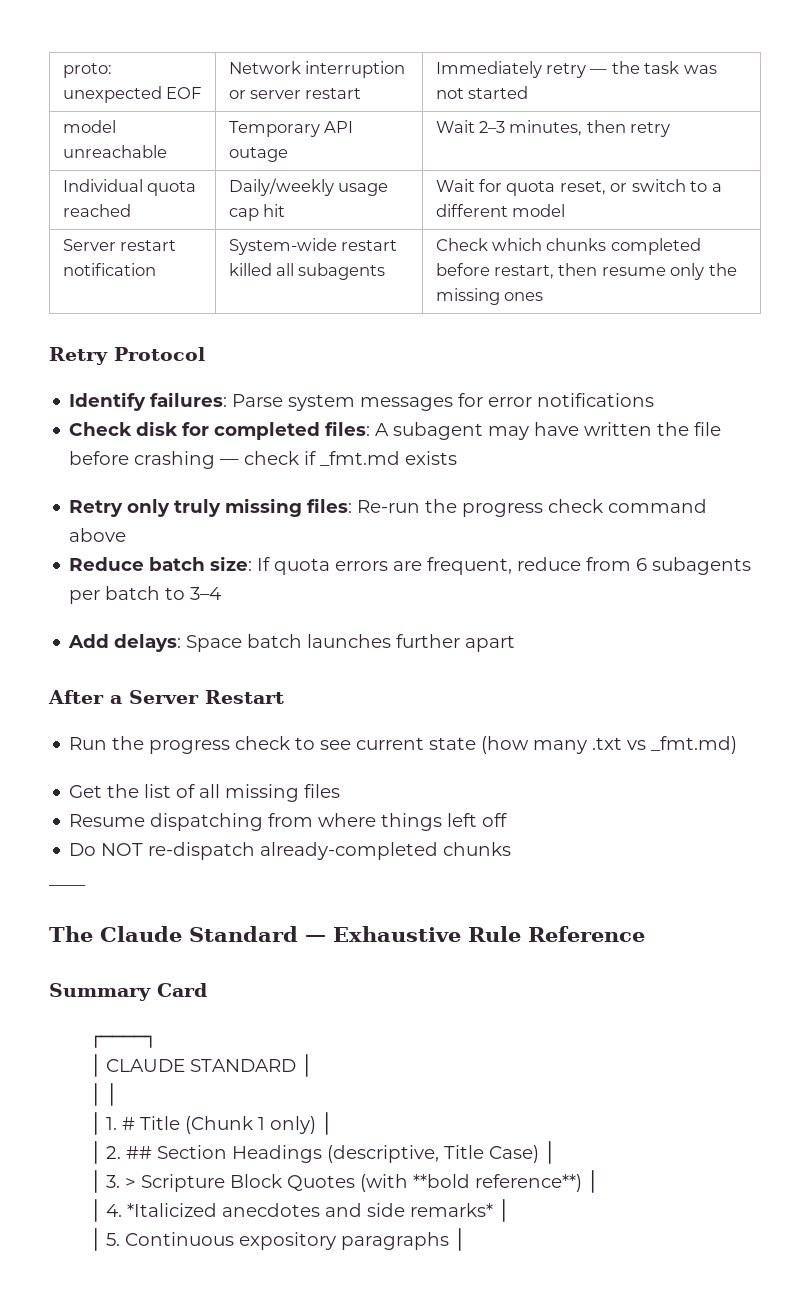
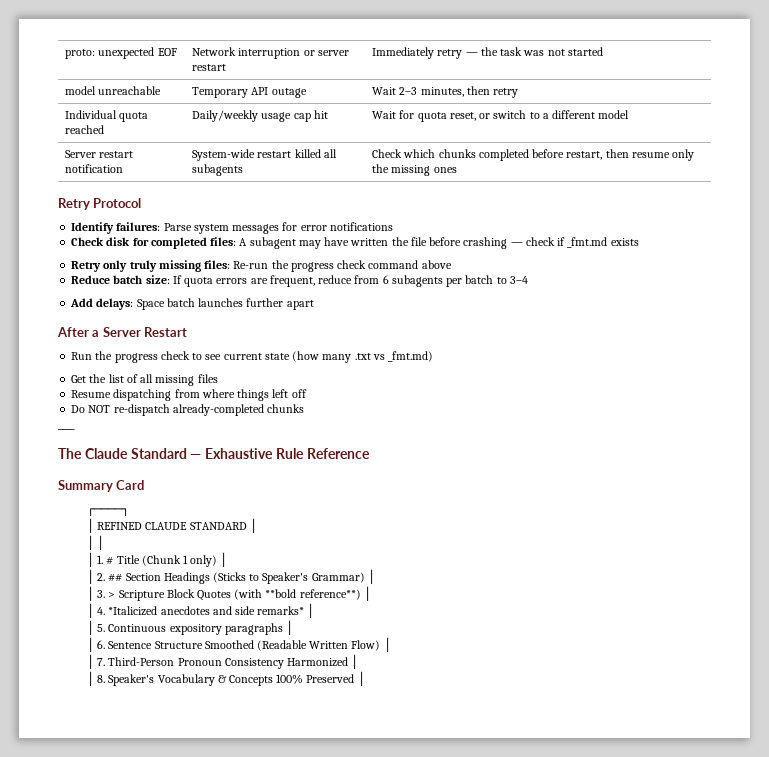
(102, 1065) none -> [97,522,143,530] REFINED
[327,1145,540,1163] (descriptive, Title Case) -> [212,572,365,584] (Sticks to Speaker's Grammar)
(466, 1239) none -> [86,637,391,652] [86,654,359,669] [86,671,365,686] // │ 6. Sentence Structure Smoothed (Readable Written Flow) │ // │ 7. Third-Person Pronoun Consistency Harmonized │ // │ 8. Speaker's Vocabulary & Concepts 100% Preserved │

